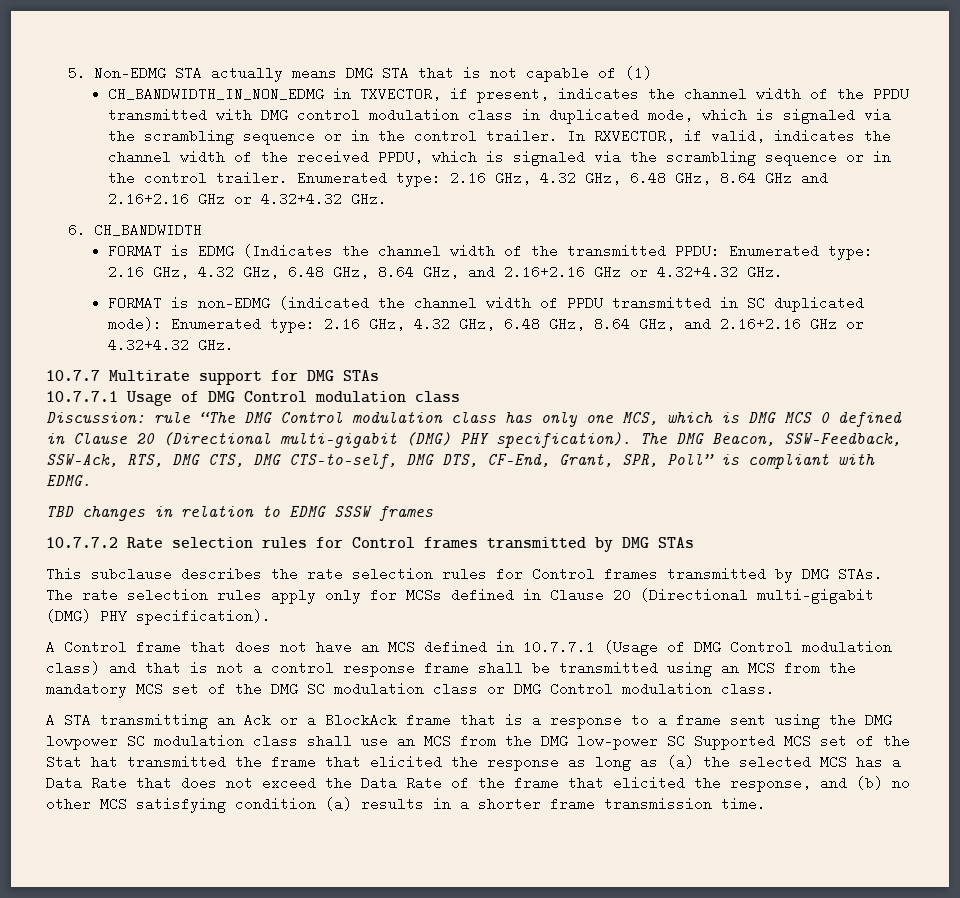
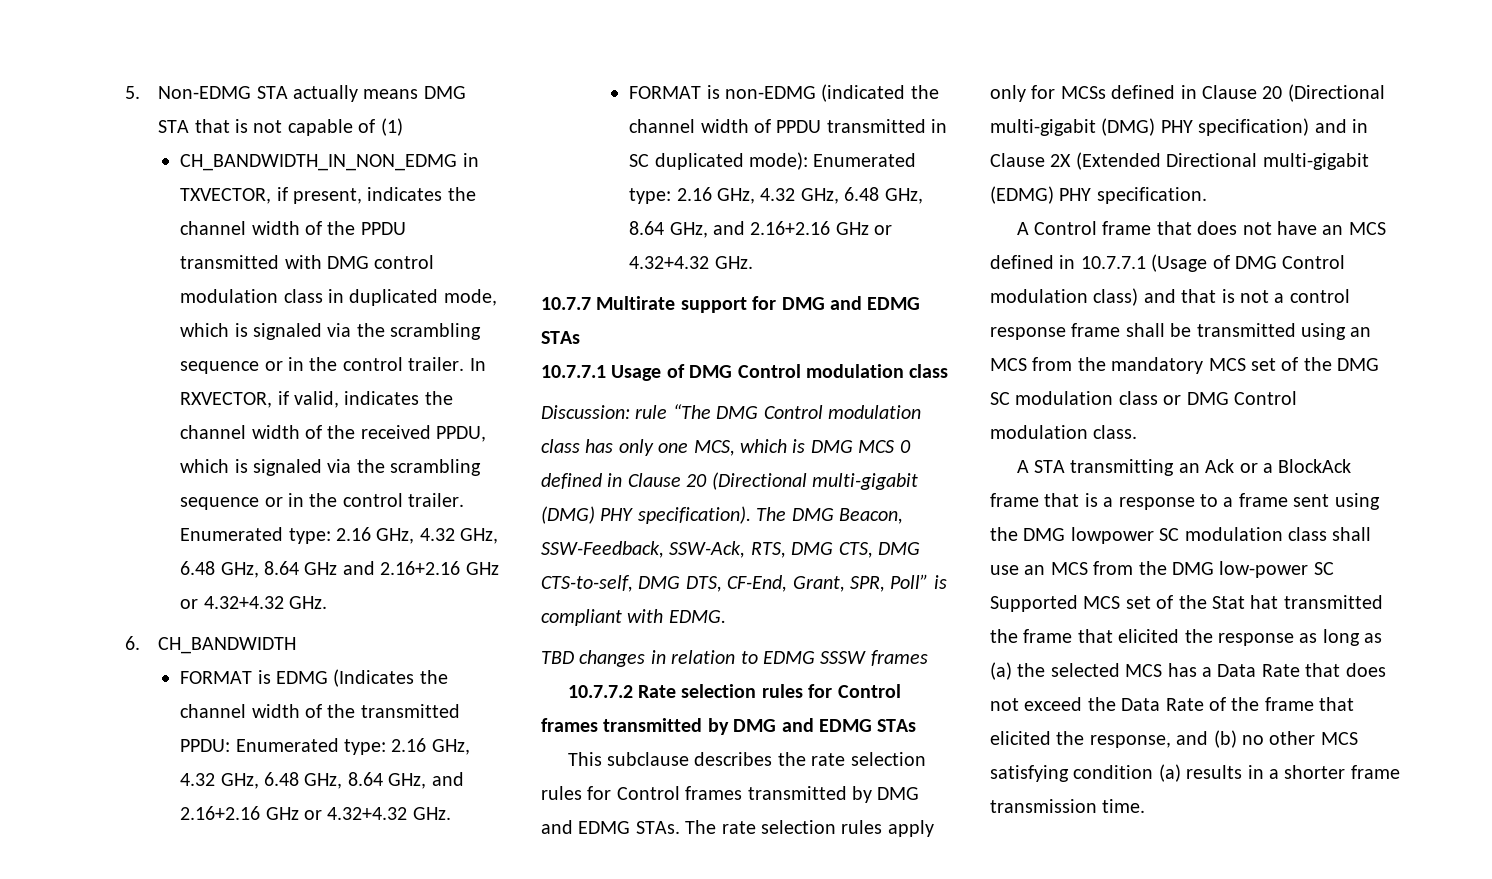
(334, 375) none -> [830,296,921,310] and EDMG
(649, 542) none -> [781,718,872,732] and EDMG
(829, 574) none -> [541,820,631,834] and EDMG
[136,609,271,625] specification). -> [1198,118,1368,136] [990,152,1369,170] [990,186,1207,204] specification) and in Clause 2X (Extended Directional multi-gigabit (EDMG) PHY specification.

